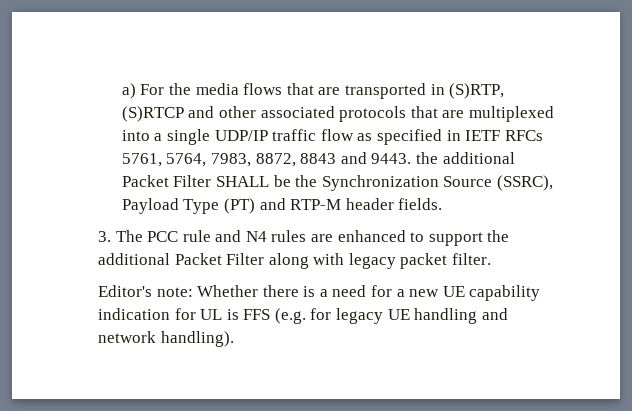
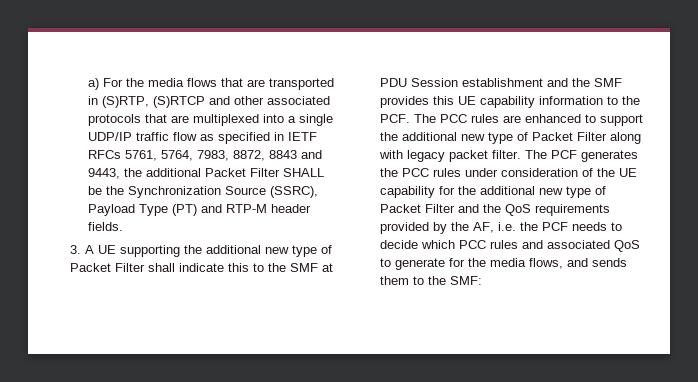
[371,153,412,164] 9443. -> [87,168,120,179] 9443,
[115,230,267,242] The PCC rule and N4 -> [85,245,333,257] [70,263,334,272] [380,78,623,87] [380,96,641,108] [380,114,468,123] A UE supporting the additional new type of Packet Filter shall indicate this to the SMF at PDU Session establishment and the SMF provides this UE capability information to the PCF. The PCC
(170, 259) none -> [461,132,529,144] new type of
[97,285,541,301] [97,308,508,324] [97,331,234,347] // Editor's note: Whether there is a need for a new UE capability indication for UL is FFS (e.g. for legacy UE handling and network handling). -> [525,150,639,162] [380,168,638,177] [380,186,607,198] [380,204,611,216] [380,222,623,234] [380,240,641,252] [380,258,628,270] [380,276,483,285] The PCF generates the PCC rules under consideration of the UE capability for the additional new type of Packet Filter and the QoS requirements provided by the AF, i.e. the PCF needs to decide which PCC rules and associated QoS to generate for the media flows, and sends them to the SMF:

